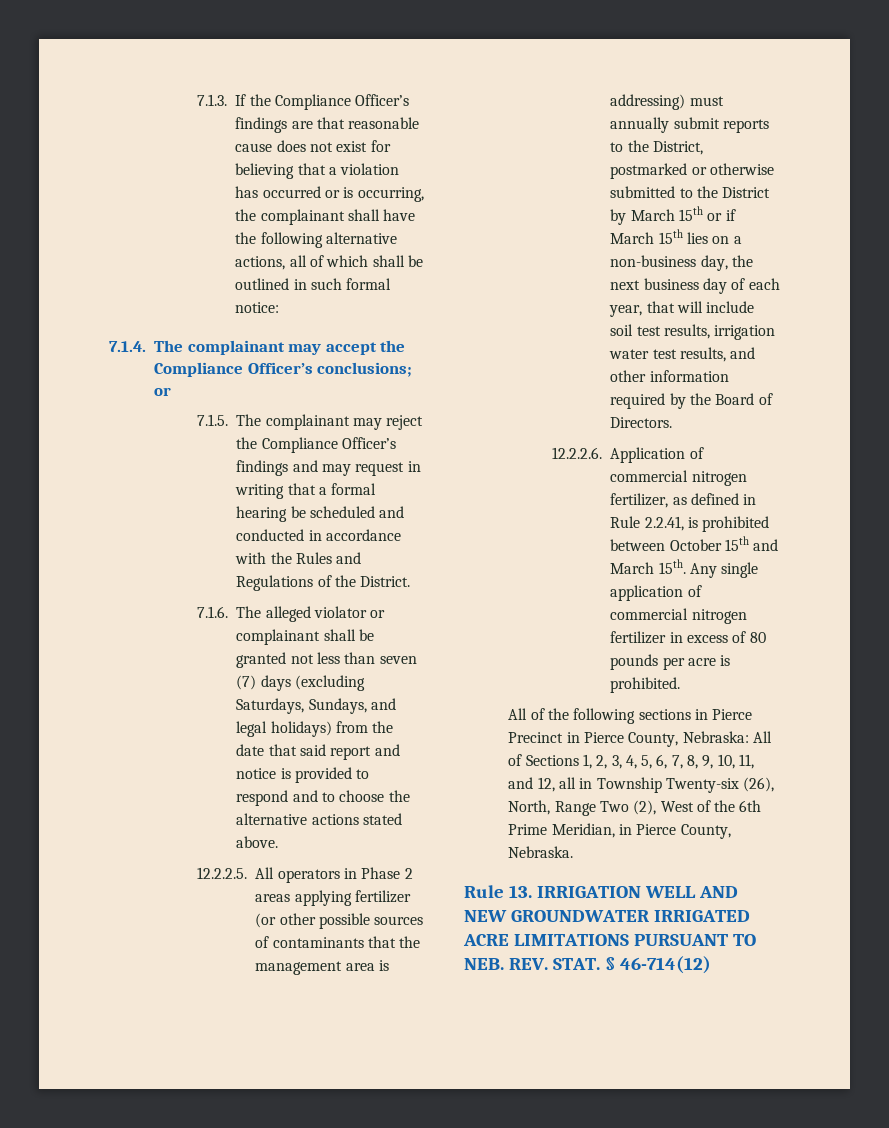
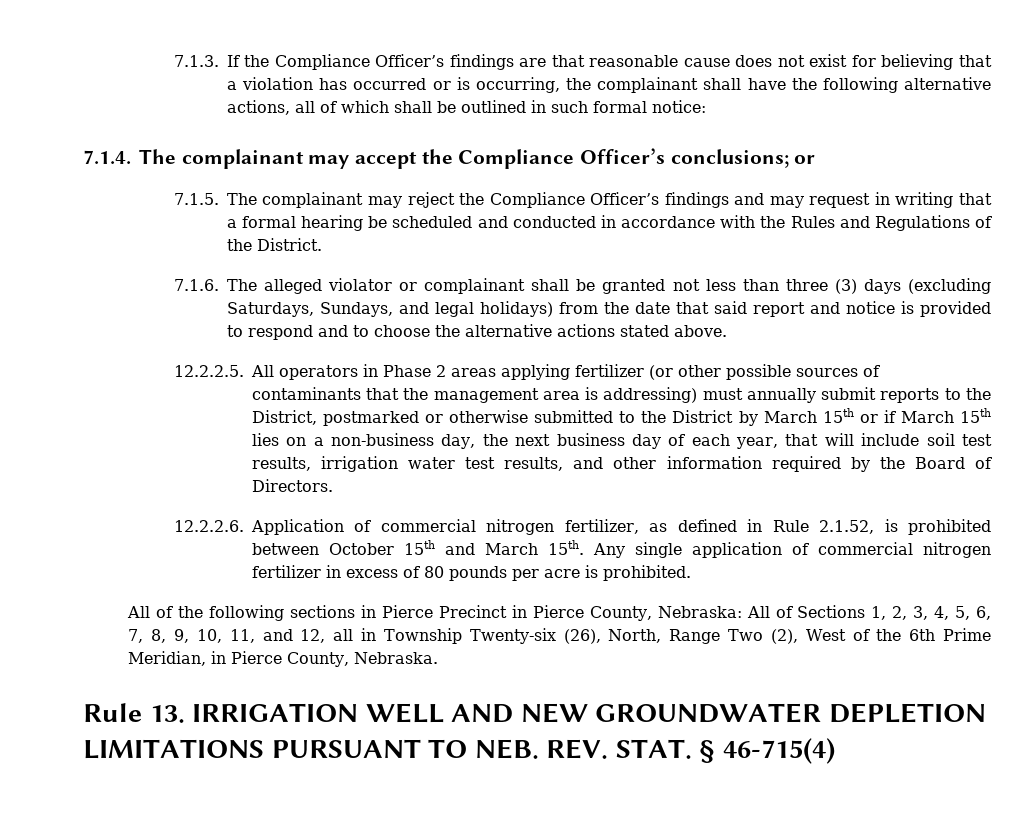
[379,656,417,664] [236,675,257,690] seven (7) -> [785,279,857,294] three (3)
[644,516,684,531] 2.2.41, -> [819,520,875,534] 2.1.52,
[653,910,750,922] [463,934,509,946] IRRIGATED ACRE -> [828,703,986,723] DEPLETION
[619,956,711,974] 46-714(12) -> [722,738,835,764] 46-715(4)

